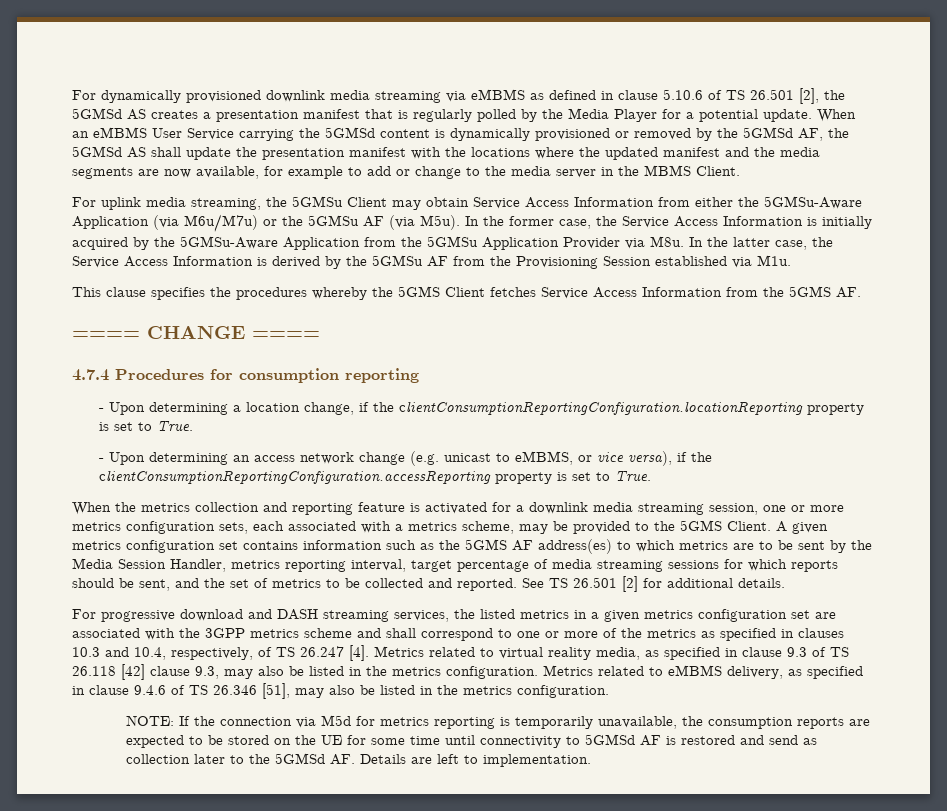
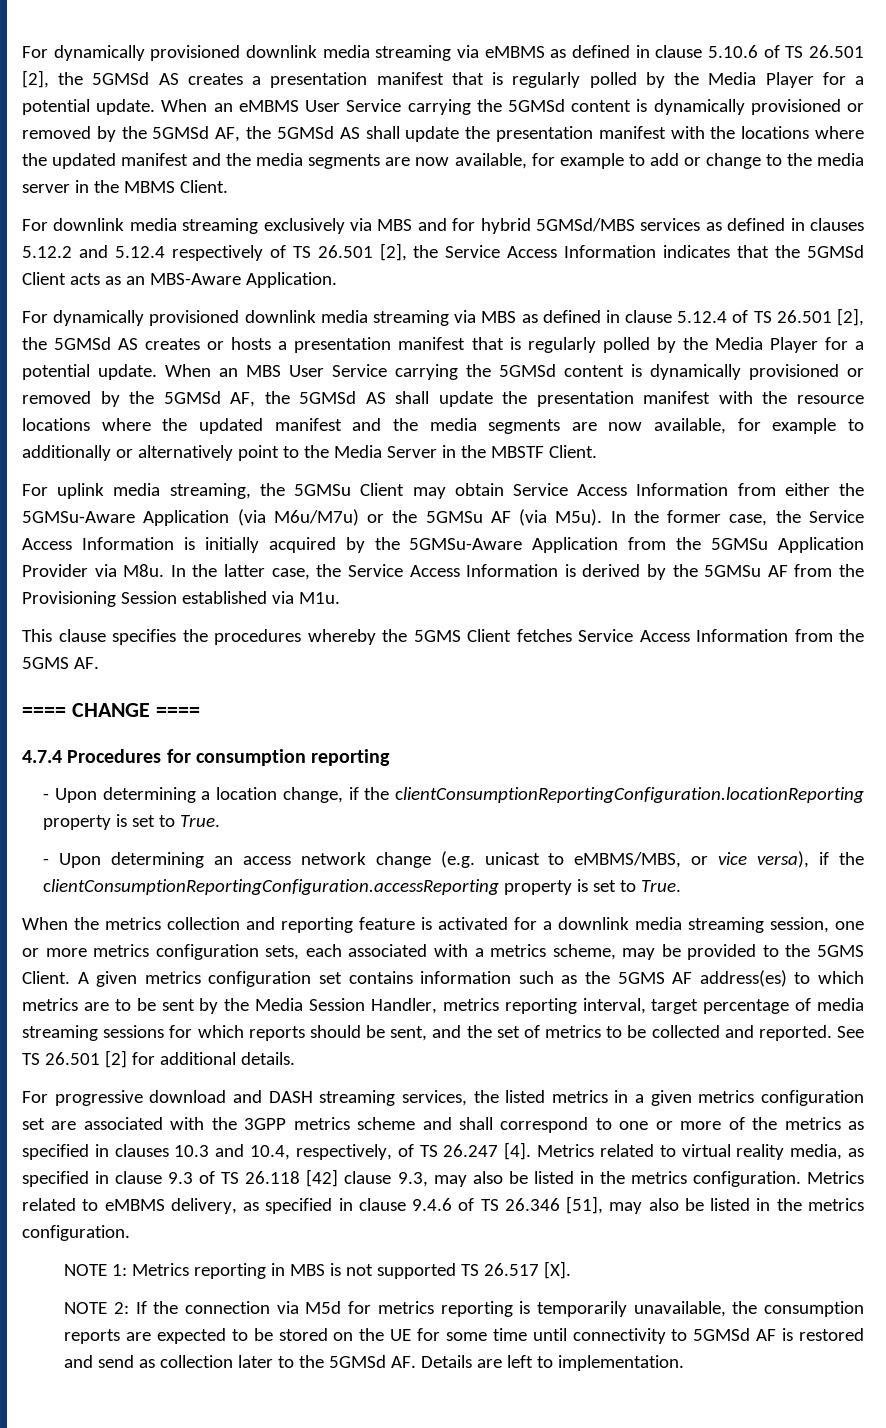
(740, 171) none -> [22,218,864,234] [22,243,864,261] [22,272,337,288] [22,308,864,326] [22,337,864,353] [22,364,864,380] [22,391,864,407] [22,418,864,434] [22,445,597,461] // For downlink media streaming exclusively via MBS and for hybrid 5GMSd/MBS services as defined in clauses 5.12.2 and 5.12.4 respectively of TS 26.501 [2], the Service Access Information indicates that the 5GMSd Client acts as an MBS-Aware Application. // For dynamically provisioned downlink media streaming via MBS as defined in clause 5.12.4 of TS 26.501 [2], the 5GMSd AS creates or hosts a presentation manifest that is regularly polled by the Media Player for a potential update. When an MBS User Service carrying the 5GMSd content is dynamically provisioned or removed by the 5GMSd AF, the 5GMSd AS shall update the presentation manifest with the resource locations where the updated manifest and the media segments are now available, for example to additionally or alternatively point to the Media Server in the MBSTF Client.
[514,451,573,465] eMBMS, -> [574,852,682,868] eMBMS/MBS,
[125,715,174,726] NOTE: -> [64,1261,572,1279] [64,1302,129,1314] NOTE 1: Metrics reporting in MBS is not supported TS 26.517 [X]. // NOTE 2:

